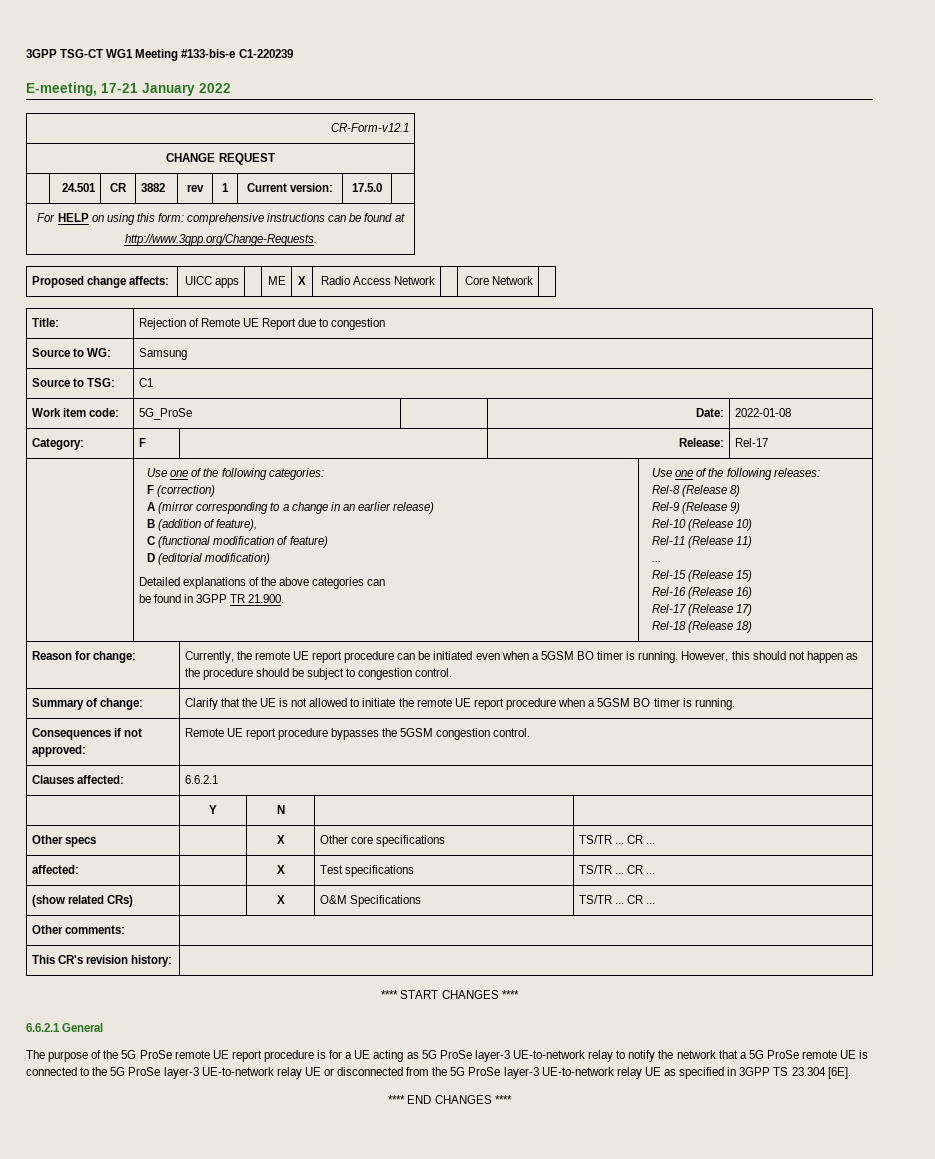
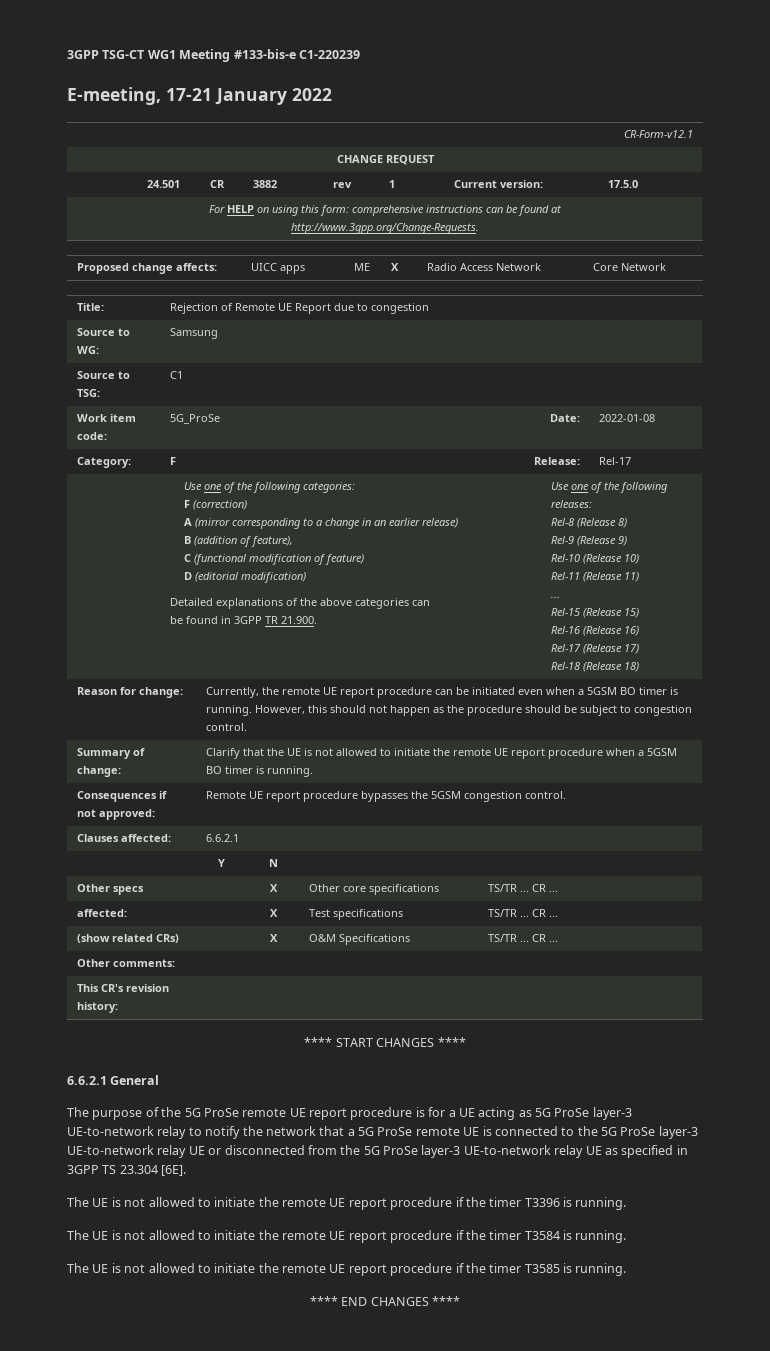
(851, 1073) none -> [67,1197,627,1210] [67,1230,627,1243] [67,1263,627,1276] // The UE is not allowed to initiate the remote UE report procedure if the timer T3396 is running. // The UE is not allowed to initiate the remote UE report procedure if the timer T3584 is running. // The UE is not allowed to initiate the remote UE report procedure if the timer T3585 is running.

